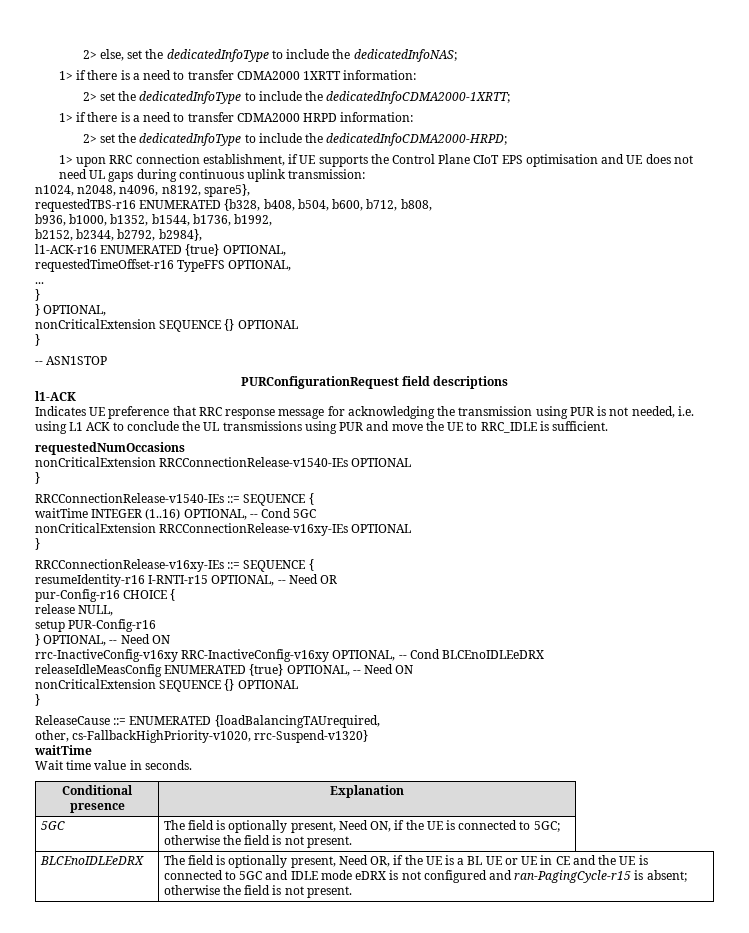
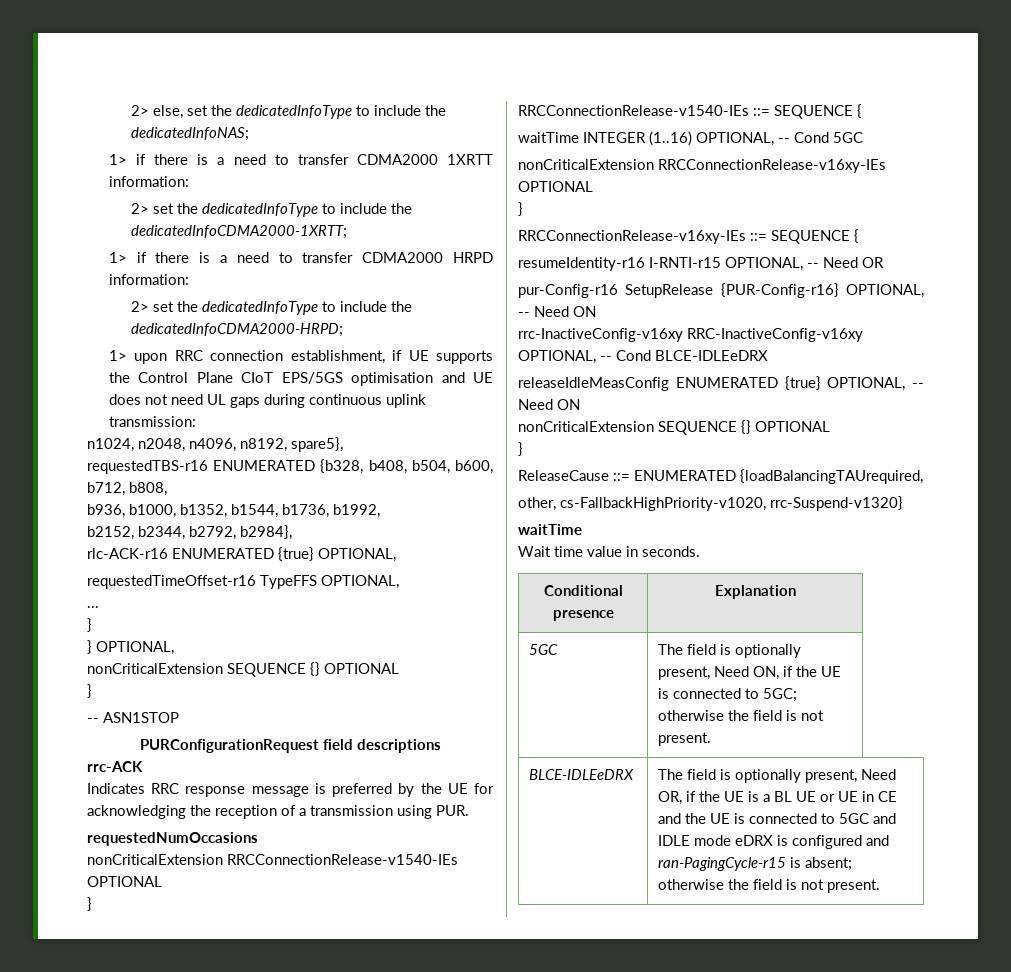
[501,155,523,164] EPS -> [281,372,343,384] EPS/5GS
[35,244,97,254] l1-ACK-r16 -> [87,548,168,559] rlc-ACK-r16
[35,391,76,401] l1-ACK -> [87,761,143,772] rrc-ACK
[89,406,694,419] [35,421,609,434] UE preference that RRC response message for acknowledging the transmission using PUR is not needed, i.e. using L1 ACK to conclude the UL transmissions using PUR and move the UE to RRC_IDLE is sufficient. -> [151,783,495,797] [87,805,469,819] RRC response message is preferred by the UE for acknowledging the reception of a transmission using PUR.
[123,589,176,601] [35,604,114,616] [35,619,157,632] [35,634,40,646] CHOICE { // release NULL, // setup PUR-Config-r16 // } -> [625,283,839,298] SetupRelease {PUR-Config-r16}
[442,650,545,659] BLCEnoIDLEeDRX -> [655,350,768,361] BLCE-IDLEeDRX
[39,856,144,865] BLCEnoIDLEeDRX -> [529,769,635,780] BLCE-IDLEeDRX
[401,871,421,880] not -> (789, 840) none

